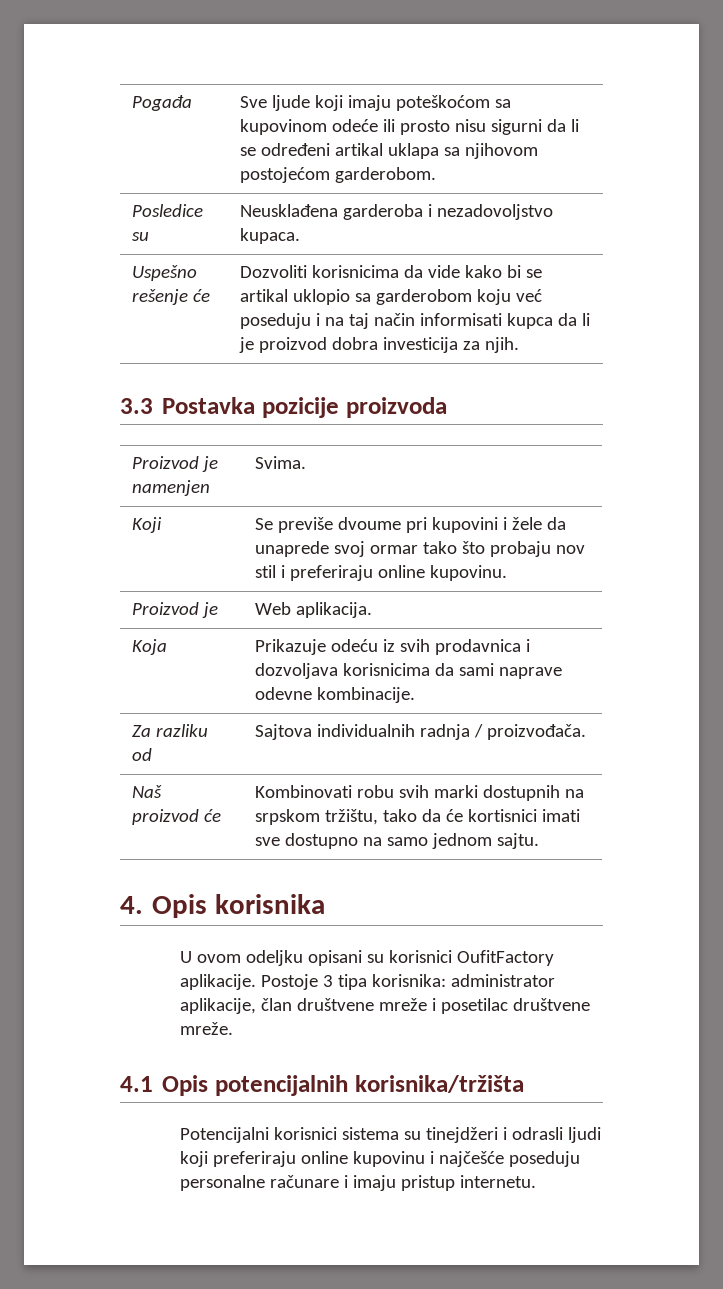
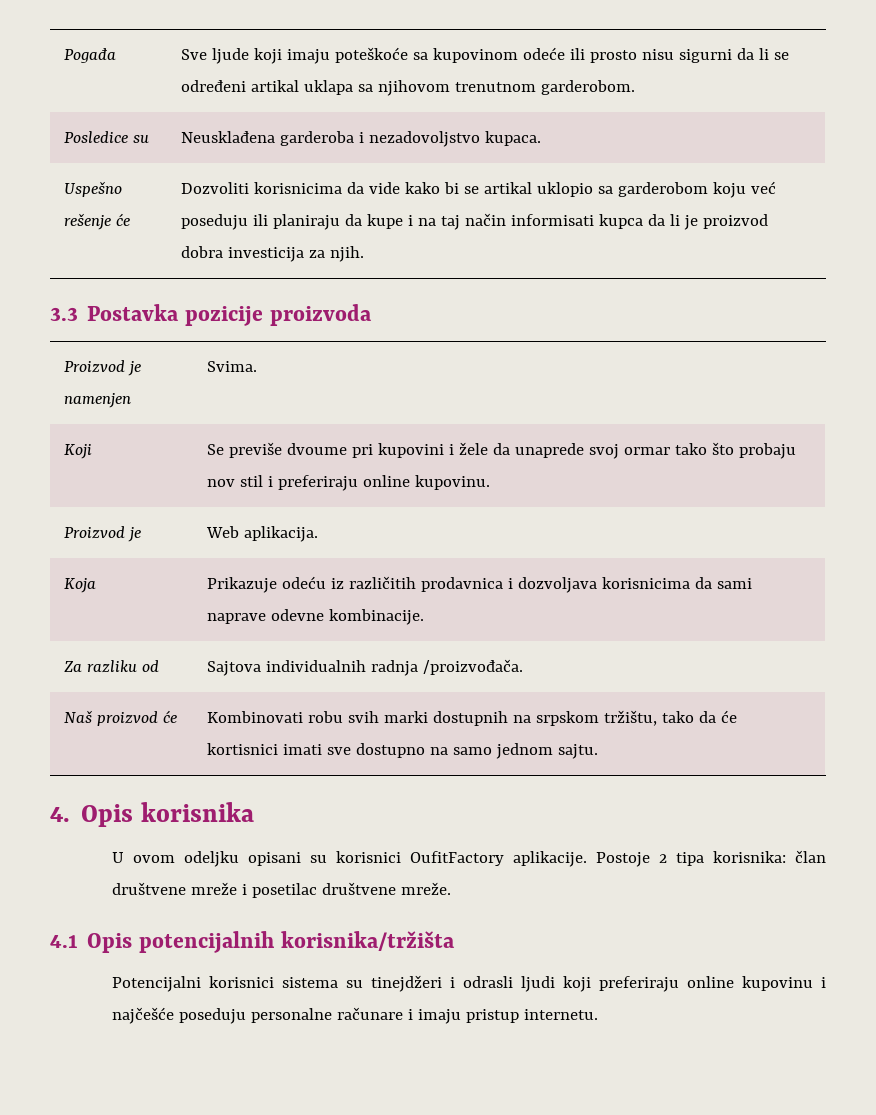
[396,95,491,111] poteškoćom -> [335,47,409,63] poteškoće
[240,167,331,183] postojećom -> [455,82,537,92] trenutnom
(312, 321) none -> [253,214,404,230] ili planiraju da kupe
[400,639,431,652] svih -> [349,576,417,589] različitih
[474,724,587,740] / proizvođača. -> [423,659,524,675] /proizvođača.
[322,975,333,987] 3 -> [659,854,668,863] 2
[450,974,555,987] [180,998,257,1014] administrator aplikacije, -> (787, 857) none

